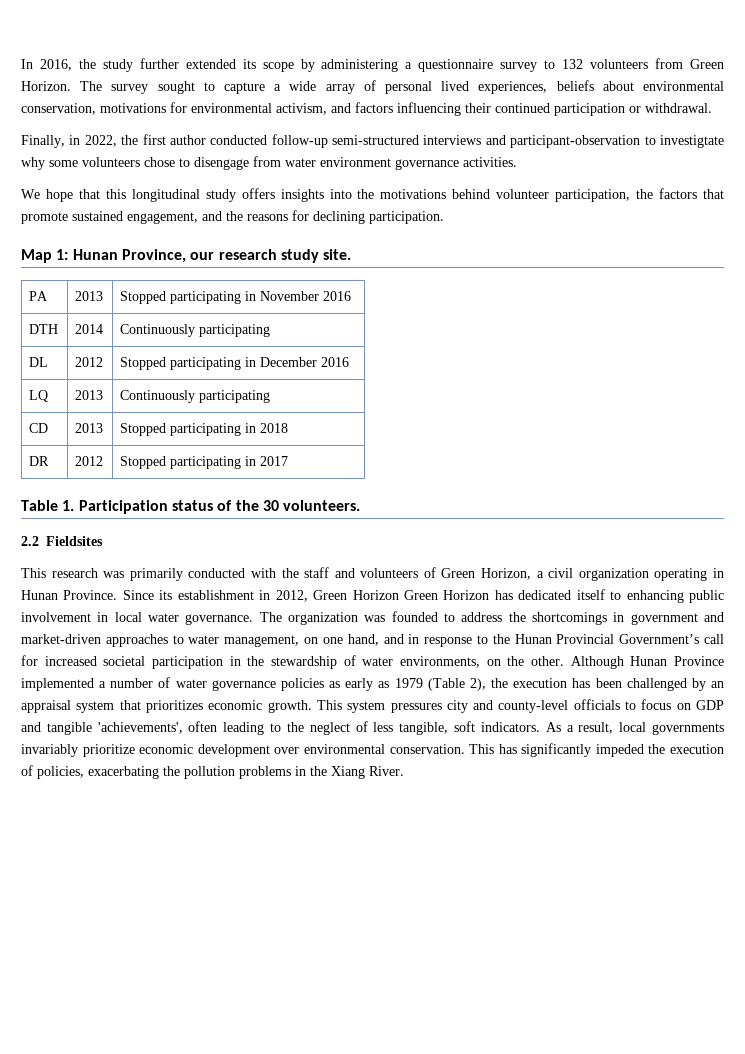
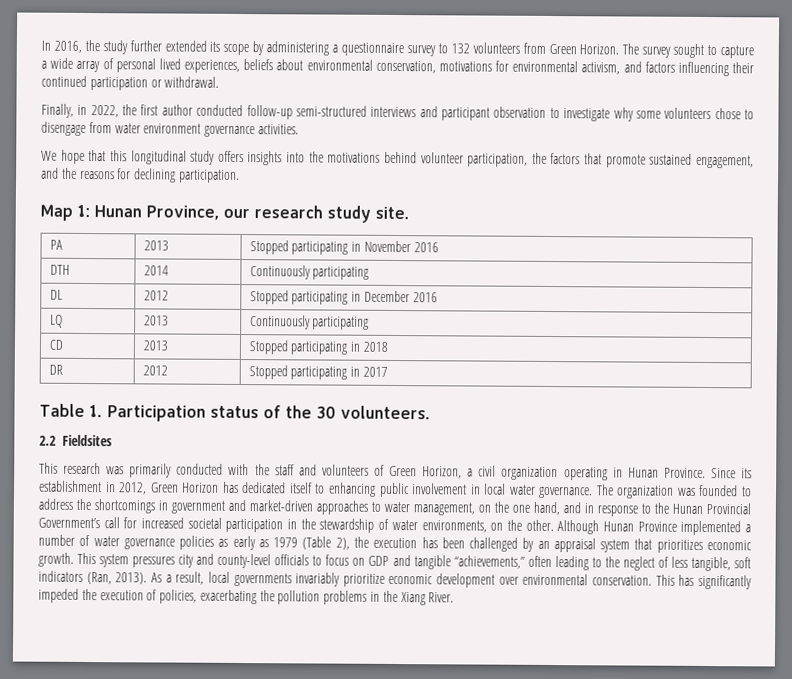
[510,135,724,148] participant-observation to investigtate -> [441,106,611,122] participant observation to investigate
[403,590,490,600] Green Horizon -> (220, 487) none
(319, 640) none -> [494,501,509,513] the
[97,722,183,734] 'achievements', -> [453,555,525,569] “achievements,”
[480,722,540,732] indicators. -> [38,570,148,585] indicators (Ran, 2013).

